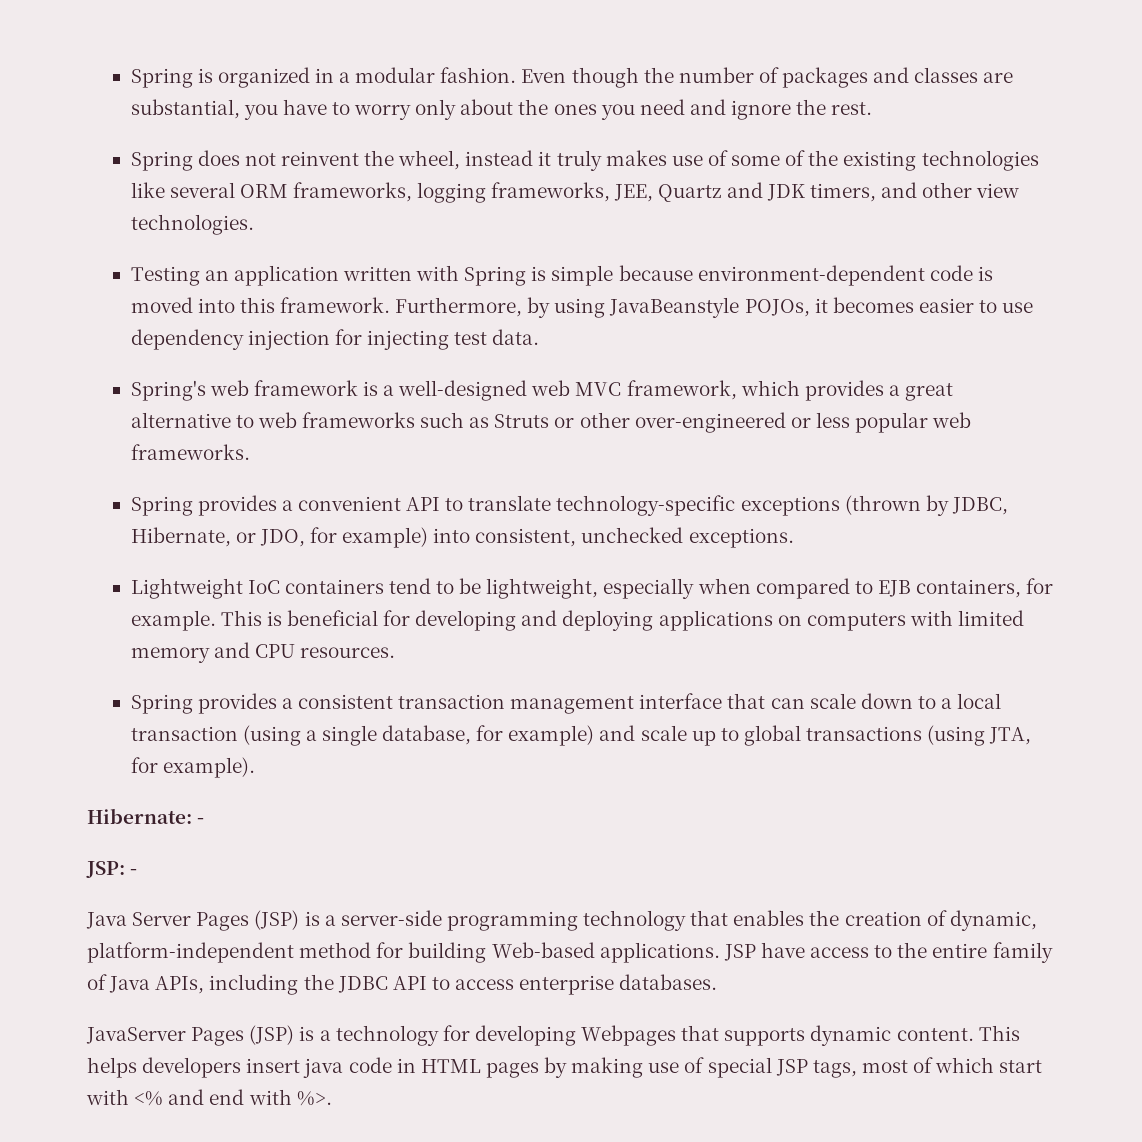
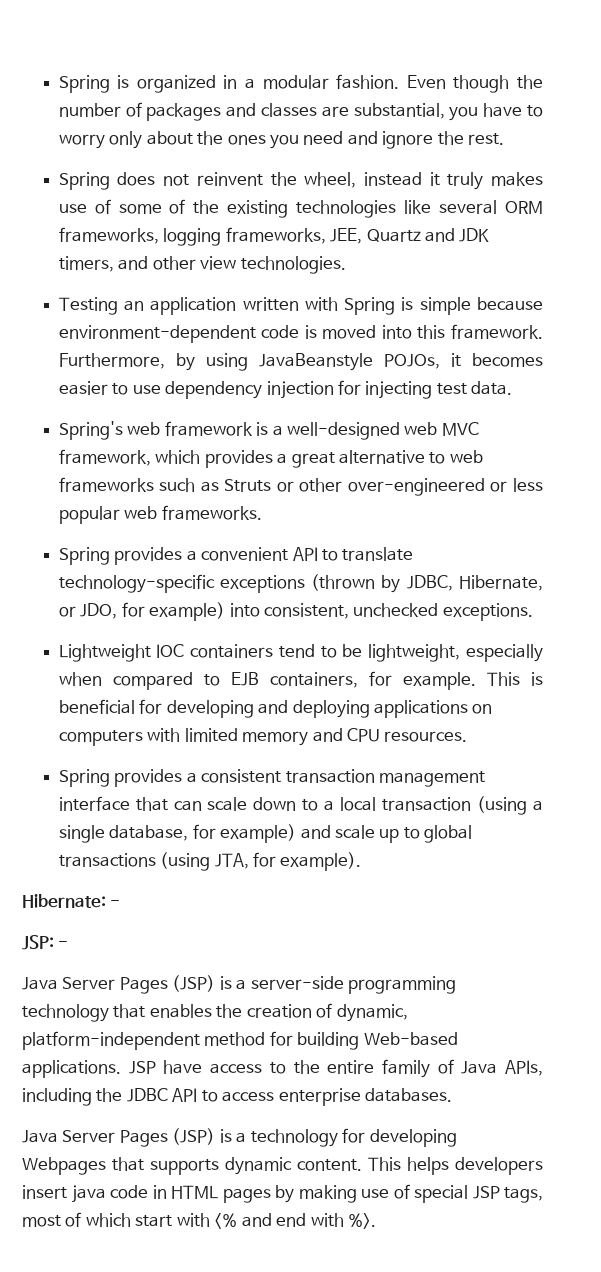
[247,580,280,594] IoC -> [156,644,185,658] IOC
[86,1027,186,1044] JavaServer -> [22,1130,116,1143] Java Server

